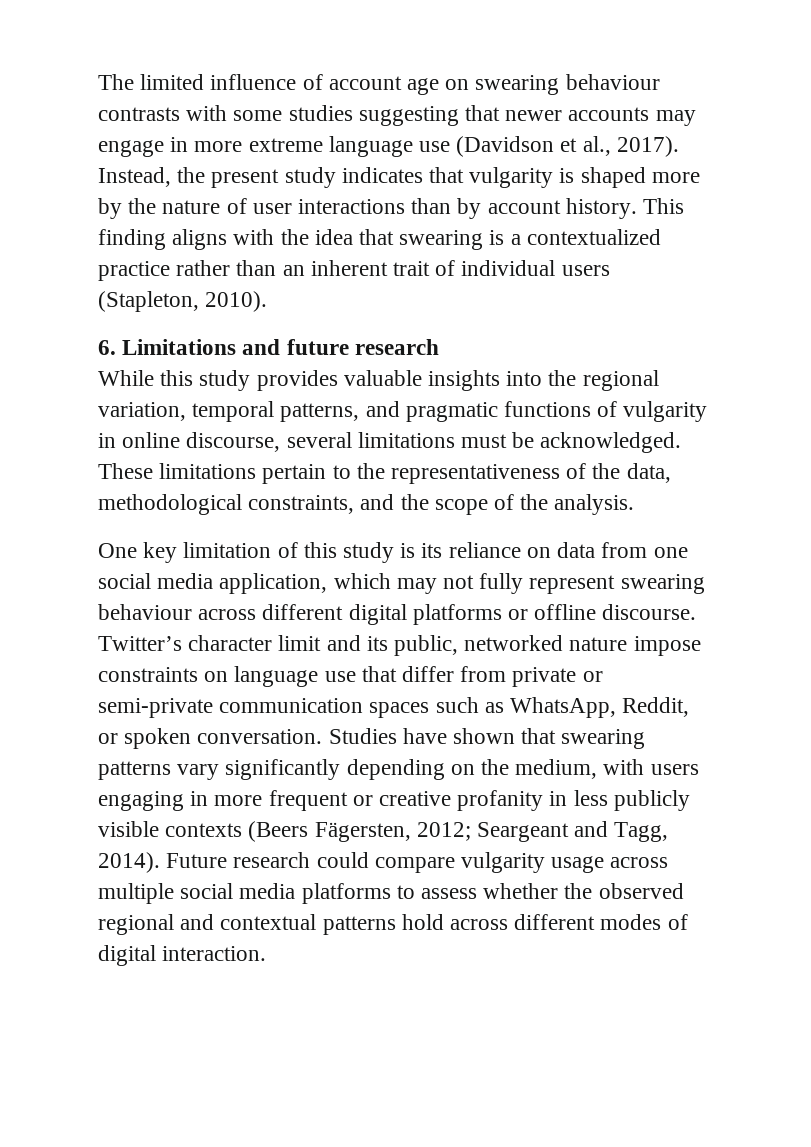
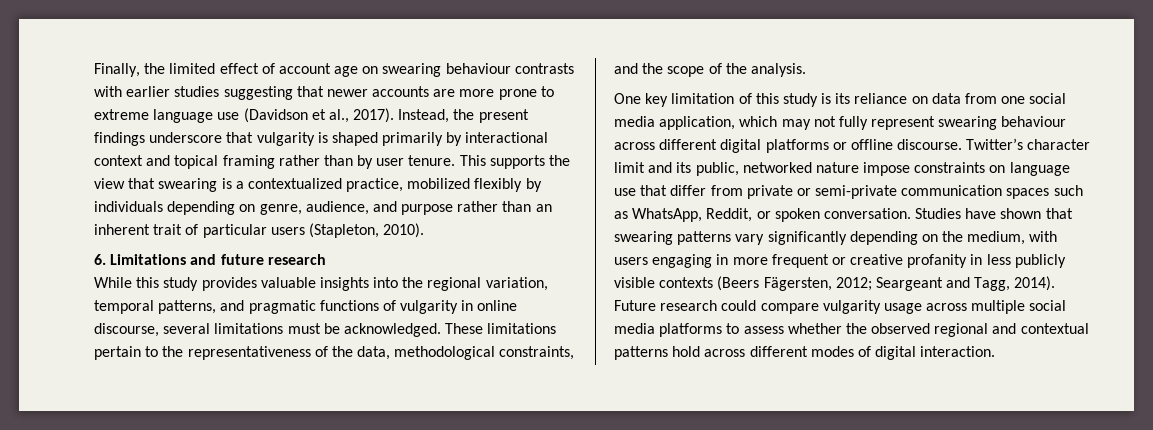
[98,74,297,90] The limited influence -> [94,63,259,77] Finally, the limited effect
[233,110,283,121] some -> [126,86,171,97] earlier
[655,110,696,126] [98,137,243,157] may engage in more -> [433,86,554,100] are more prone to
[284,167,423,188] study indicates -> [94,132,223,146] findings underscore
[651,172,700,183] [98,198,685,219] [98,229,353,250] more by the nature of user interactions than by account history. This finding aligns with the idea -> [382,132,549,146] [94,155,571,169] [94,178,125,189] primarily by interactional context and topical framing rather than by user tenure. This supports the view
[98,261,170,281] practice -> [346,178,542,192] [94,201,454,215] practice, mobilized flexibly by individuals depending on genre, audience, and purpose
[461,260,556,276] individual -> [202,224,267,238] particular

